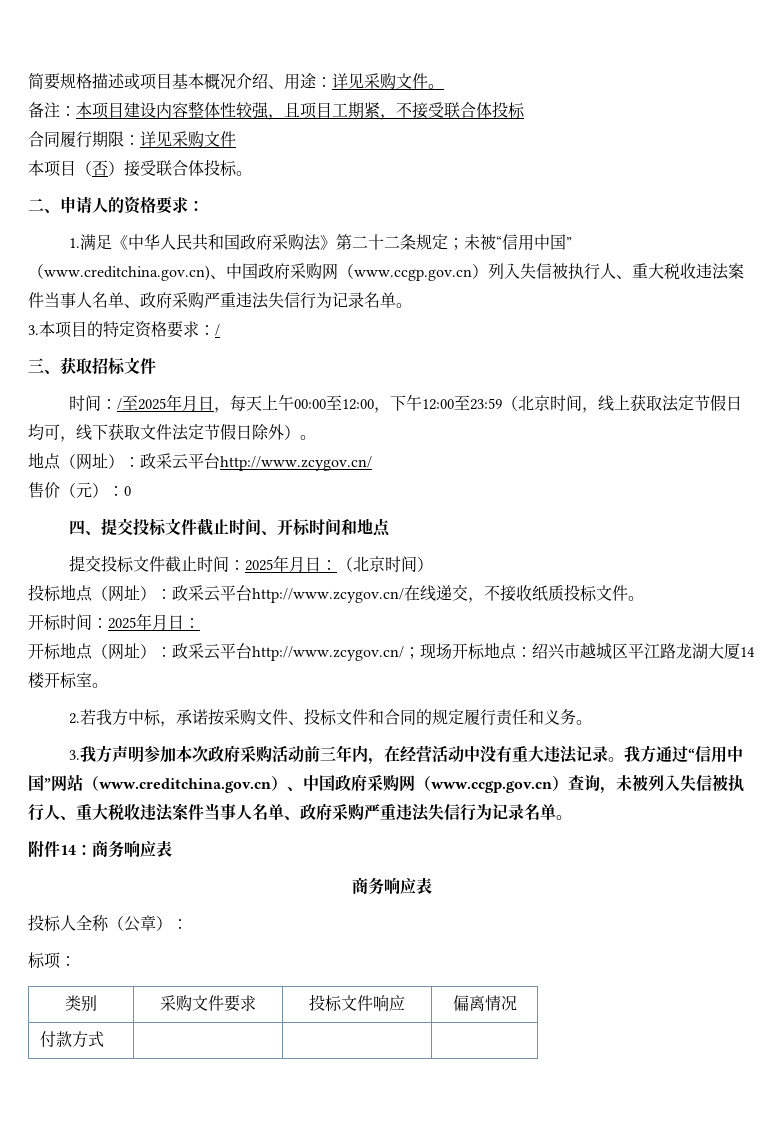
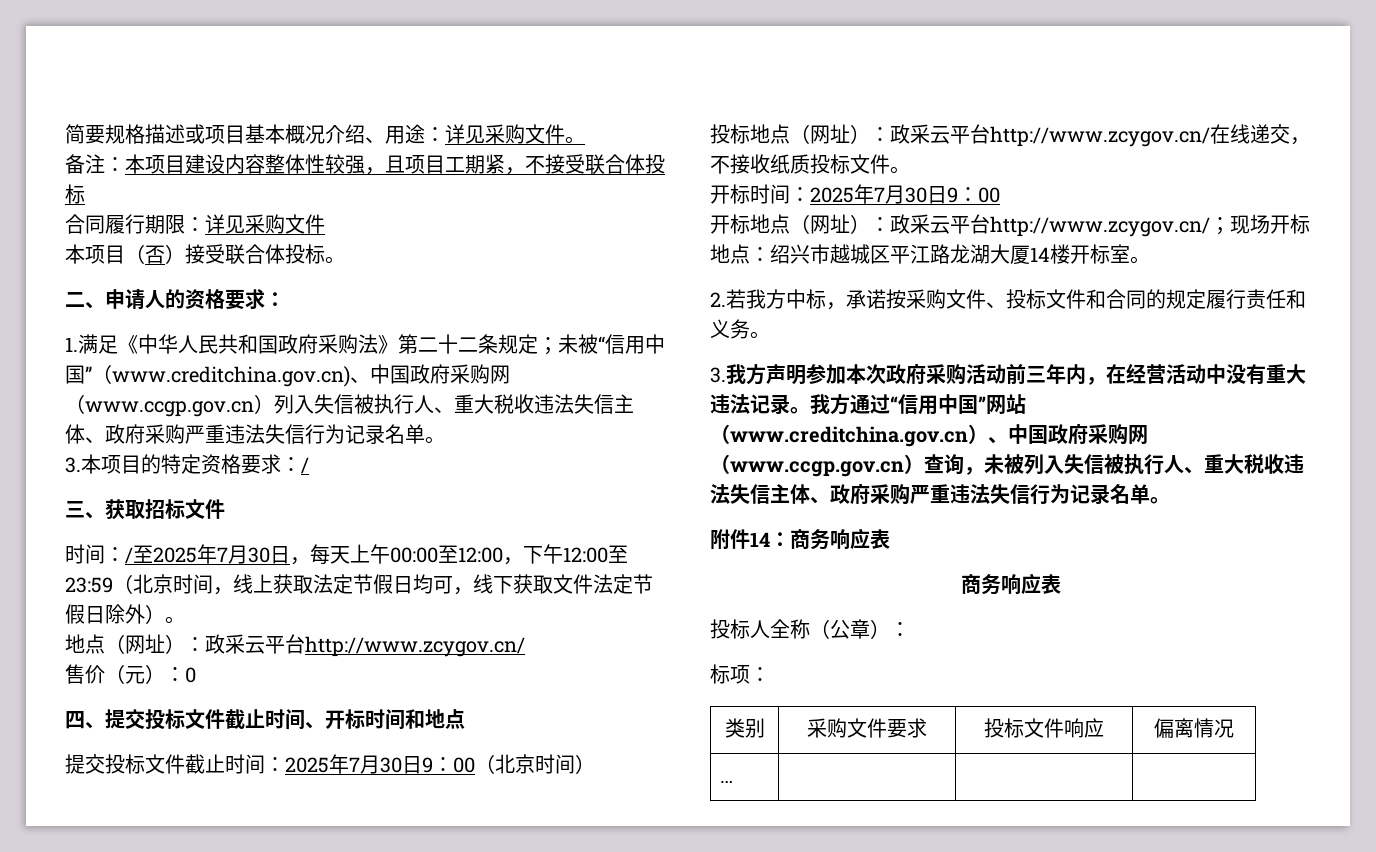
[728,263,744,279] [28,292,124,308] 案件当事人名单 -> [574,394,634,414] [65,424,85,444] 失信主体
[182,395,199,411] 月 -> [217,545,270,564] 7月30
[289,556,338,572] 月日： -> [349,755,475,774] 7月30日9：00
[152,614,200,630] 月日： -> [874,185,1000,204] 7月30日9：00
[172,803,284,820] 案件当事人名单 -> [730,484,810,504] 失信主体
[39,1031,104,1048] 付款方式 -> [720,781,734,783] …

